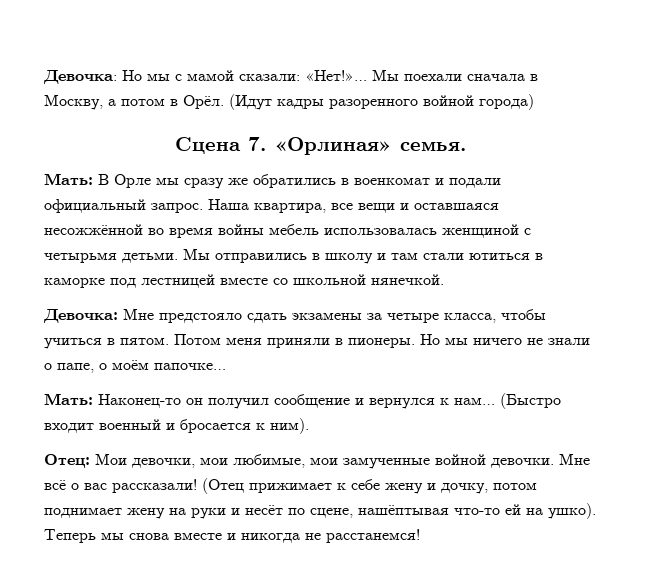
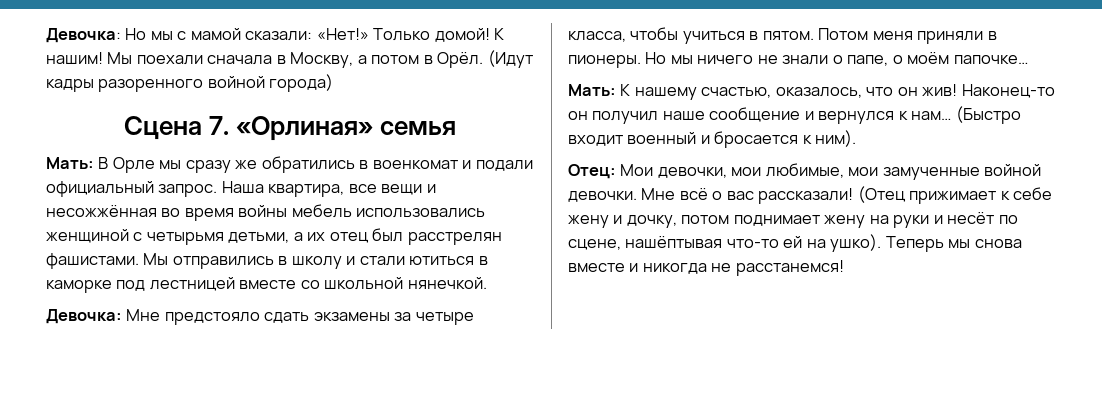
[305,70,367,81] «Нет!»… -> [316,28,505,42] [46,52,103,64] «Нет!» Только домой! К нашим!
[400,142,466,151] семья. -> [380,121,457,135] семья
[414,203,499,210] [44,224,143,235] оставшаяся несожжённой -> [46,205,157,217] несожжённая
[324,228,437,235] использовалась -> [356,208,486,218] использовались
[122,252,178,263] детьми. -> [228,228,502,245] [46,253,139,269] детьми, а их отец был расстрелян фашистами.
[391,252,418,260] там -> (356, 260) none
(93, 399) none -> [620,84,958,100] К нашему счастью, оказалось, что он жив!
(269, 403) none -> [662,111,705,120] наше

